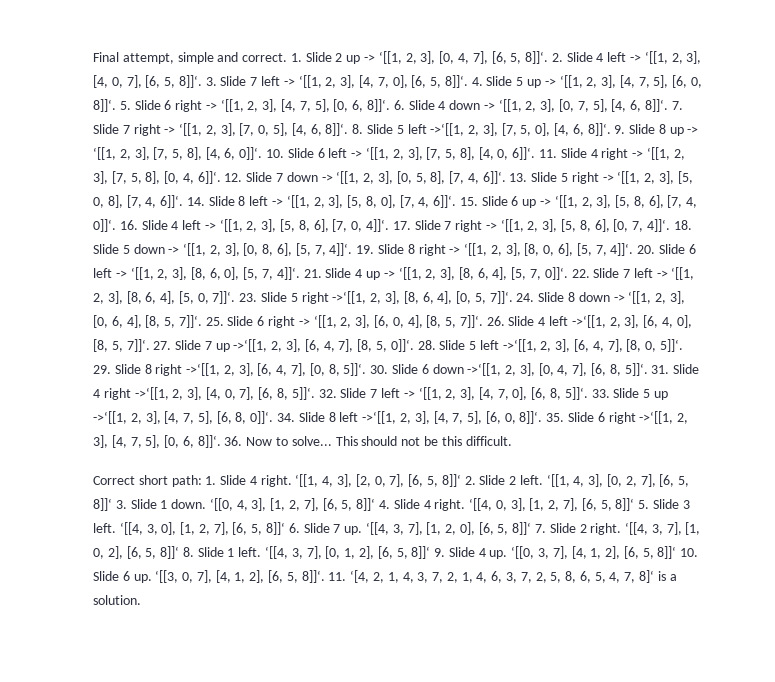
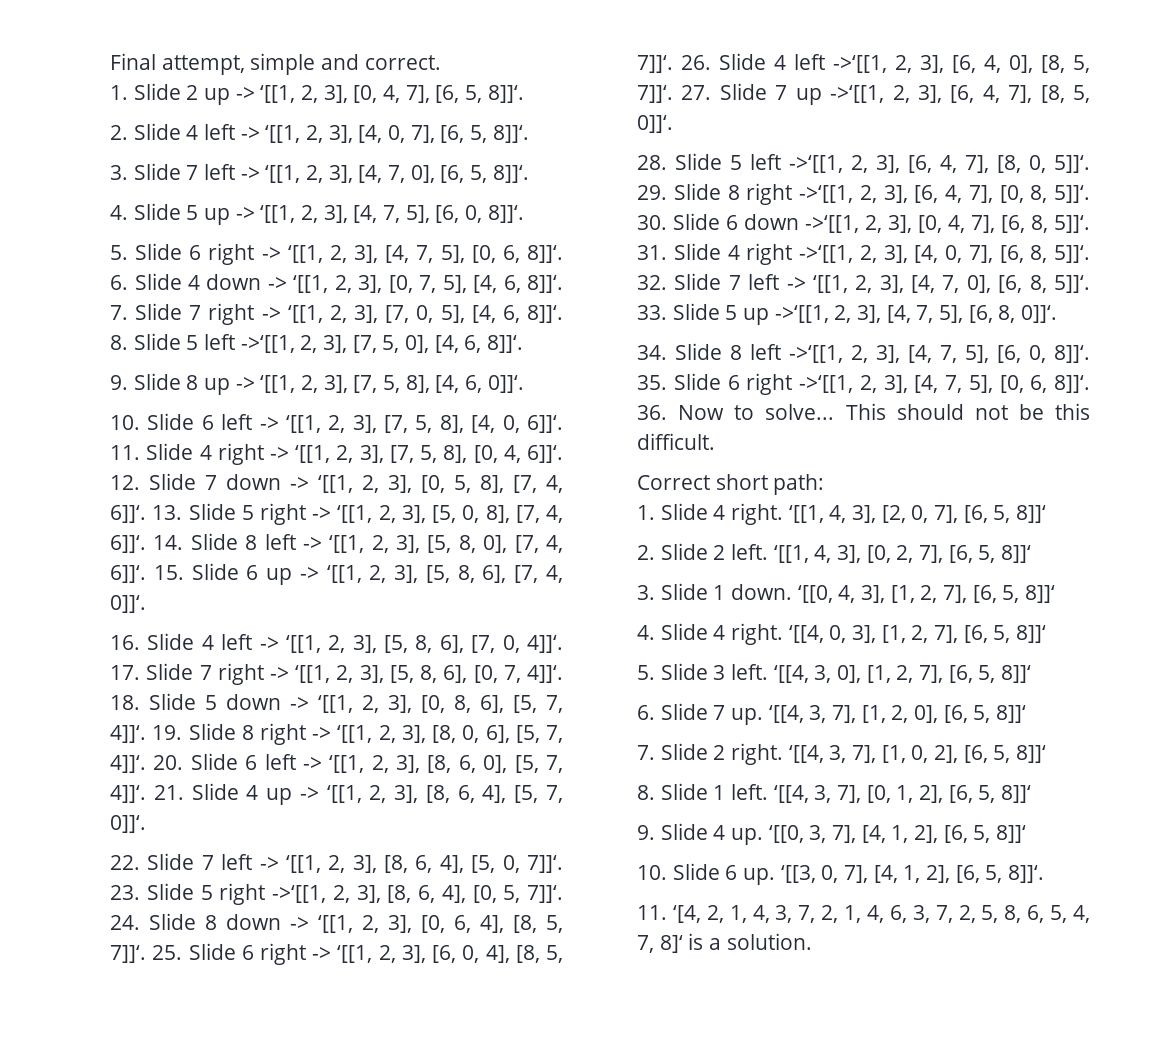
(288, 57) none -> (441, 62) //
(549, 57) none -> (524, 94) //
(202, 81) none -> (529, 134) //
(468, 81) none -> (529, 174) //
(117, 105) none -> (524, 214) //
(611, 129) none -> (524, 344) //
(263, 153) none -> (524, 384) //
(117, 225) none -> (147, 604) //
(568, 273) none -> (147, 824) //
(414, 345) none -> (674, 124) //
(274, 417) none -> (1058, 314) //
(202, 481) none -> (825, 484) //
(461, 480) none -> (1047, 514) //
(113, 504) none -> (1032, 554) //
(376, 504) none -> (1056, 594) //
(635, 504) none -> (1047, 634) //
(286, 528) none -> (1032, 674) //
(532, 528) none -> (1027, 714) //
(180, 552) none -> (1047, 754) //
(431, 552) none -> (1032, 794) //
(677, 552) none -> (1027, 834) //
(325, 576) none -> (1045, 874) //

